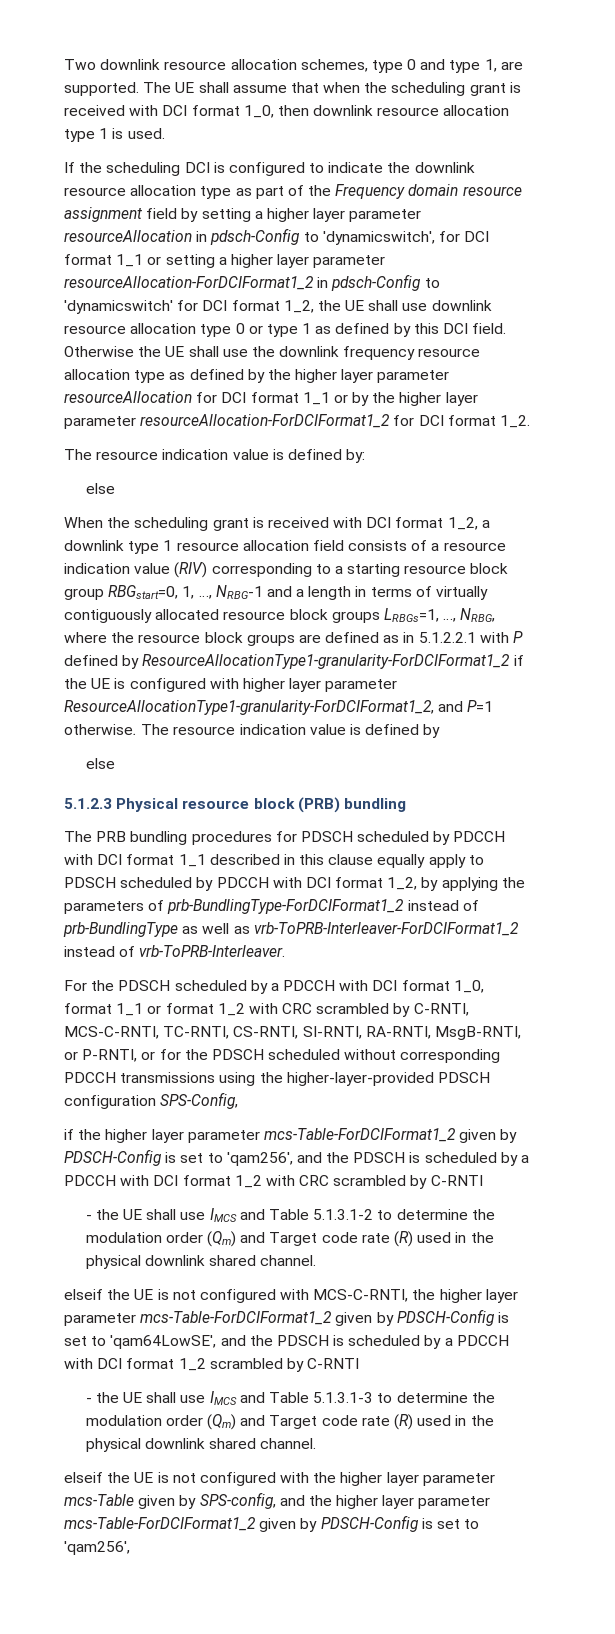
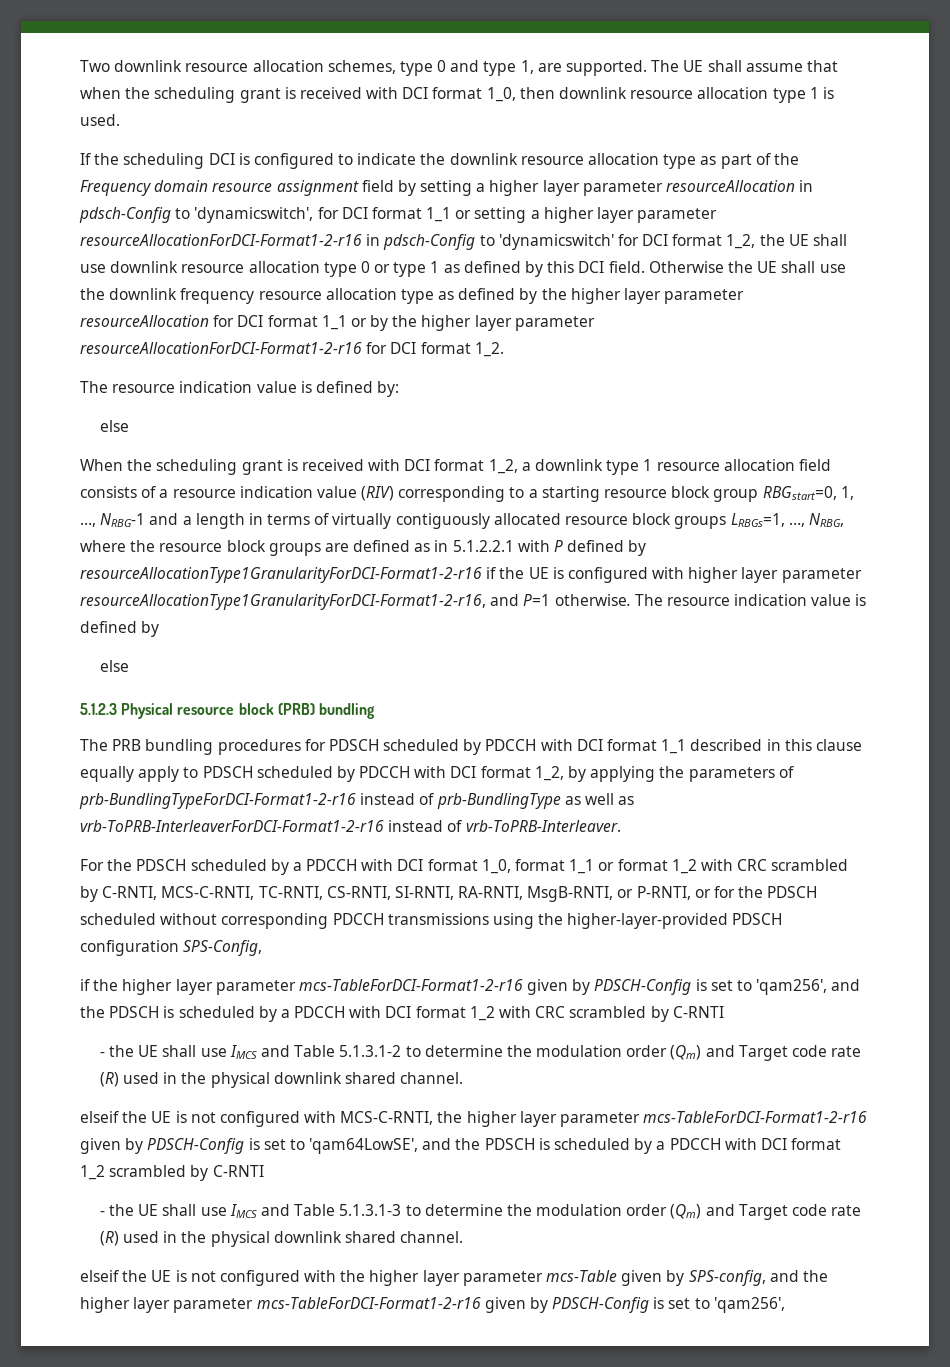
[64,276,314,290] resourceAllocation-ForDCIFormat1_2 -> [80,234,362,246] resourceAllocationForDCI-Format1-2-r16
[140,414,391,428] resourceAllocation-ForDCIFormat1_2 -> [80,342,362,354] resourceAllocationForDCI-Format1-2-r16
[142,654,511,669] ResourceAllocationType1-granularity-ForDCIFormat1_2 -> [80,567,482,583] resourceAllocationType1GranularityForDCI-Format1-2-r16
[64,700,434,715] ResourceAllocationType1-granularity-ForDCIFormat1_2, -> [80,594,486,610] resourceAllocationType1GranularityForDCI-Format1-2-r16,
[167,899,405,914] prb-BundlingType-ForDCIFormat1_2 -> [79,793,356,809] prb-BundlingTypeForDCI-Format1-2-r16
[253,922,519,936] vrb-ToPRB-Interleaver-ForDCIFormat1_2 -> [80,820,384,832] vrb-ToPRB-InterleaverForDCI-Format1-2-r16
[263,1128,456,1142] mcs-Table-ForDCIFormat1_2 -> [298,979,523,991] mcs-TableForDCI-Format1-2-r16
[140,1311,333,1325] mcs-Table-ForDCIFormat1_2 -> [643,1111,868,1123] mcs-TableForDCI-Format1-2-r16
[64,1517,256,1531] mcs-Table-ForDCIFormat1_2 -> [256,1297,481,1309] mcs-TableForDCI-Format1-2-r16

